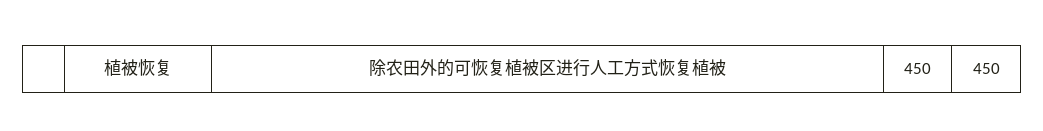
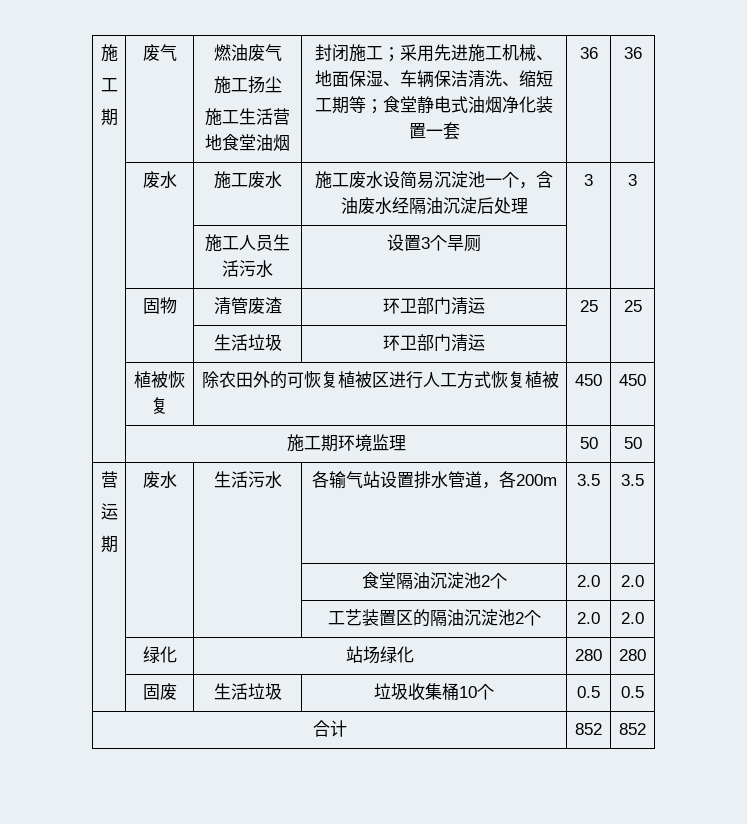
(104, 67) none -> [100,44,118,62] [100,78,118,92] [100,108,118,126] [142,44,177,61] [213,44,282,61] [213,76,282,94] [205,108,290,126] [205,134,290,151] [315,44,553,62] [315,70,553,88] [315,96,553,114] [408,122,460,140] [579,47,598,59] [623,47,642,59] [142,171,177,188] [213,171,282,189] [315,171,553,189] [340,197,528,215] [584,174,593,186] [628,174,637,186] [205,234,290,252] [222,260,273,277] [387,234,481,252] [142,297,177,314] [213,297,282,315] [383,297,485,315] [579,300,598,312] [623,300,642,312] [213,334,282,351] [383,334,485,352] 施 // 工 // 期 | 废气 | 燃油废气 // 施工扬尘 // 施工生活营地食堂油烟 | 封闭施工；采用先进施工机械、地面保湿、车辆保洁清洗、缩短工期等；食堂静电式油烟净化装置一套 | 36 | 36 // | 废水 | 施工废水 | 施工废水设简易沉淀池一个，含油废水经隔油沉淀后处理 | 3 | 3 // | | 施工人员生活污水 | 设置3个旱厕 | | // | 固物 | 清管废渣 | 环卫部门清运 | 25 | 25 // | | 生活垃圾 | 环卫部门清运 | | //
(1000, 68) none -> [286,434,406,452] [579,437,598,449] [623,437,642,449] [100,471,118,488] [100,503,118,520] [100,535,118,553] [142,471,177,488] [213,471,282,488] [311,471,557,489] [577,474,600,486] [621,474,644,486] [361,572,507,590] [577,575,600,587] [621,575,644,587] [327,609,541,627] [577,612,600,624] [621,612,644,624] [142,646,177,663] [346,646,414,664] [575,649,602,661] [619,649,646,661] [142,683,177,700] [213,683,282,700] [374,683,494,701] [577,686,600,698] [621,686,644,698] [312,720,347,737] [575,723,602,735] [619,723,646,735] // | 施工期环境监理 | 50 | 50 // 营 // 运 // 期 | 废水 | 生活污水 | 各输气站设置排水管道，各200m | 3.5 | 3.5 // | | | 食堂隔油沉淀池2个 | 2.0 | 2.0 // | | | 工艺装置区的隔油沉淀池2个 | 2.0 | 2.0 // | 绿化 | 站场绿化 | 280 | 280 // | 固废 | 生活垃圾 | 垃圾收集桶10个 | 0.5 | 0.5 // 合计 | 852 | 852

